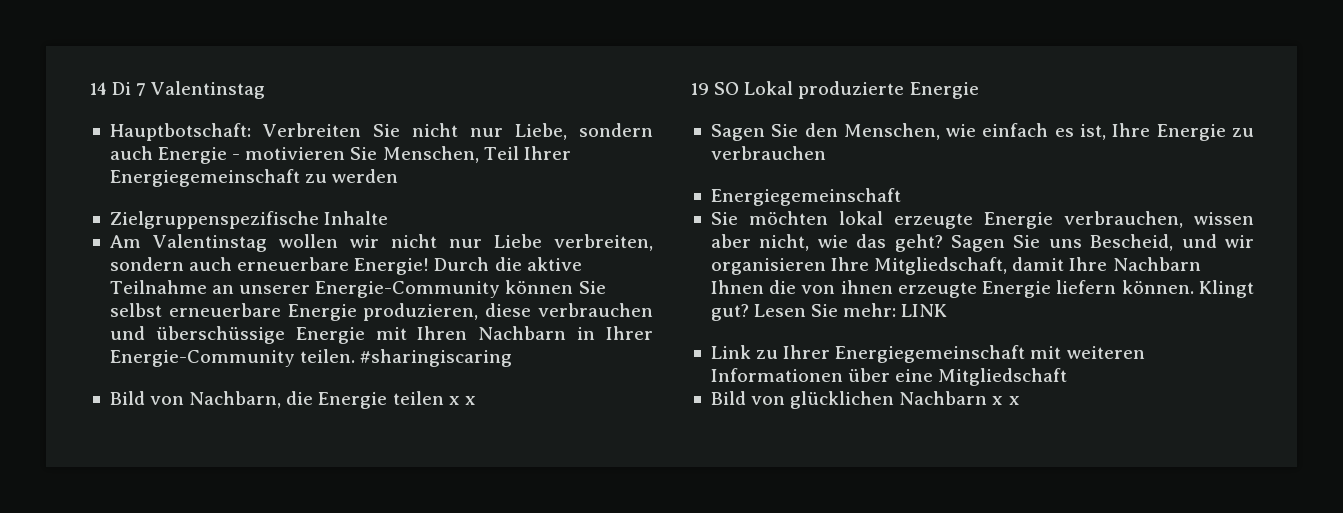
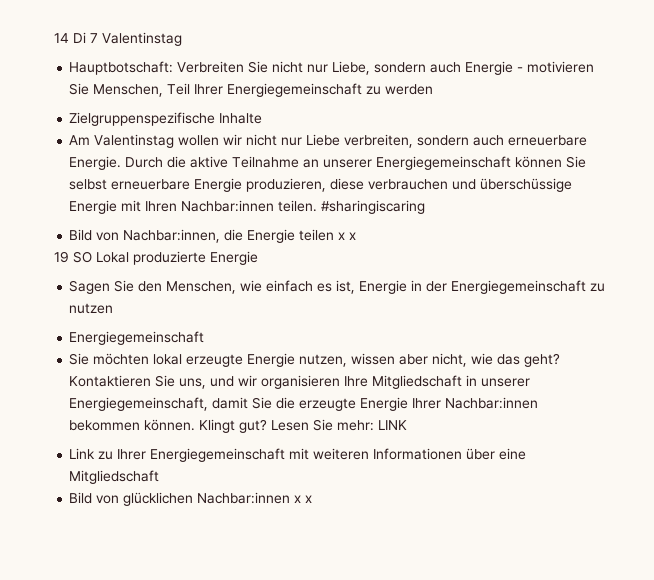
[354,258,430,275] Energie! -> [69,156,122,170] Energie.
[315,281,501,298] Energie-Community -> [376,156,512,170] Energiegemeinschaft
[478,326,653,340] [109,350,295,367] Nachbarn in Ihrer Energie-Community -> [181,200,275,212] Nachbar:innen
[189,391,282,408] Nachbarn, -> [123,229,221,243] Nachbar:innen,
[1112,123,1254,141] [710,146,826,160] Ihre Energie zu verbrauchen -> [359,280,606,294] [69,303,114,314] Energie in der Energiegemeinschaft zu nutzen
[1063,211,1183,228] verbrauchen, -> [299,354,348,367] nutzen,
[950,234,1254,252] [710,257,1201,275] [710,280,1117,298] Sagen Sie uns Bescheid, und wir organisieren Ihre Mitgliedschaft, damit Ihre Nachbarn Ihnen die von ihnen erzeugte Energie liefern -> [69,375,531,389] [69,397,539,411] [69,420,141,431] Kontaktieren Sie uns, und wir organisieren Ihre Mitgliedschaft in unserer Energiegemeinschaft, damit Sie die erzeugte Energie Ihrer Nachbar:innen bekommen
[899,391,988,405] Nachbarn -> [197,492,291,504] Nachbar:innen

